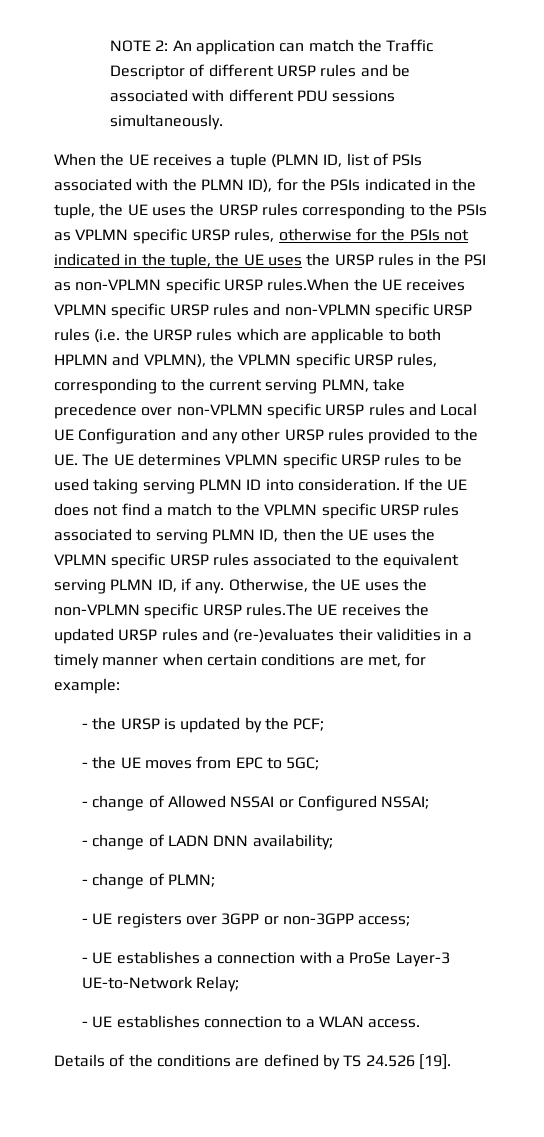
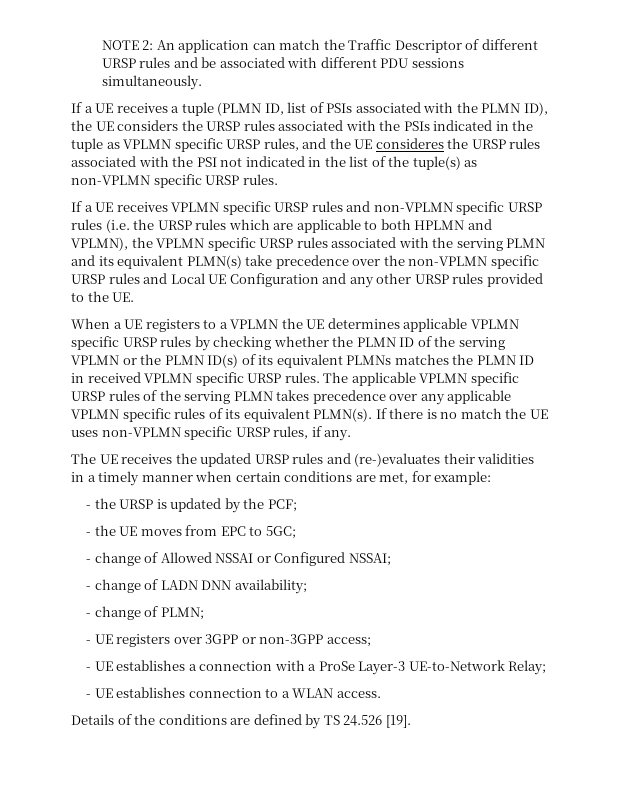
[54,153,125,166] When the -> [71,102,93,113] If a
[276,178,298,191] for -> [71,120,376,131] the UE considers the URSP rules associated with
[54,203,488,219] tuple, the UE uses the URSP rules corresponding to the PSIs -> [71,138,103,152] tuple
[278,228,469,241] [54,253,486,269] otherwise for the PSIs not indicated in the tuple, the UE uses the URSP rules in the PSI -> [302,138,541,149] [71,156,461,170] and the UE consideres the URSP rules associated with the PSI not indicated in the list of the tuple(s)
[267,278,378,291] rules.When the -> [242,174,278,185] [71,201,93,212] rules. // If a
[397,353,438,367] [54,378,369,394] rules, corresponding to the current serving PLMN, -> [296,237,546,251] [71,255,242,269] rules associated with the serving PLMN and its equivalent PLMN(s)
(173, 411) none -> [383,255,405,266] the
[82,453,110,466] The -> [71,318,303,332] // When a UE registers to a VPLMN the
[225,453,462,469] [54,478,467,494] [54,503,460,519] [54,528,435,544] [54,553,460,569] [54,578,427,594] [54,603,313,619] VPLMN specific URSP rules to be used taking serving PLMN ID into consideration. If the UE does not find a match to the VPLMN specific URSP rules associated to serving PLMN ID, then the UE uses the VPLMN specific URSP rules associated to the equivalent serving PLMN ID, if any. Otherwise, the UE uses the non-VPLMN specific URSP rules.The -> [403,318,519,332] [71,336,505,351] [71,354,535,368] [71,372,519,386] [71,390,512,405] [71,408,548,422] [71,426,352,441] [71,453,96,464] applicable VPLMN specific URSP rules by checking whether the PLMN ID of the serving VPLMN or the PLMN ID(s) of its equivalent PLMNs matches the PLMN ID in received VPLMN specific URSP rules. The applicable VPLMN specific URSP rules of the serving PLMN takes precedence over any applicable VPLMN specific rules of its equivalent PLMN(s). If there is no match the UE uses non-VPLMN specific URSP rules, if any. // The

